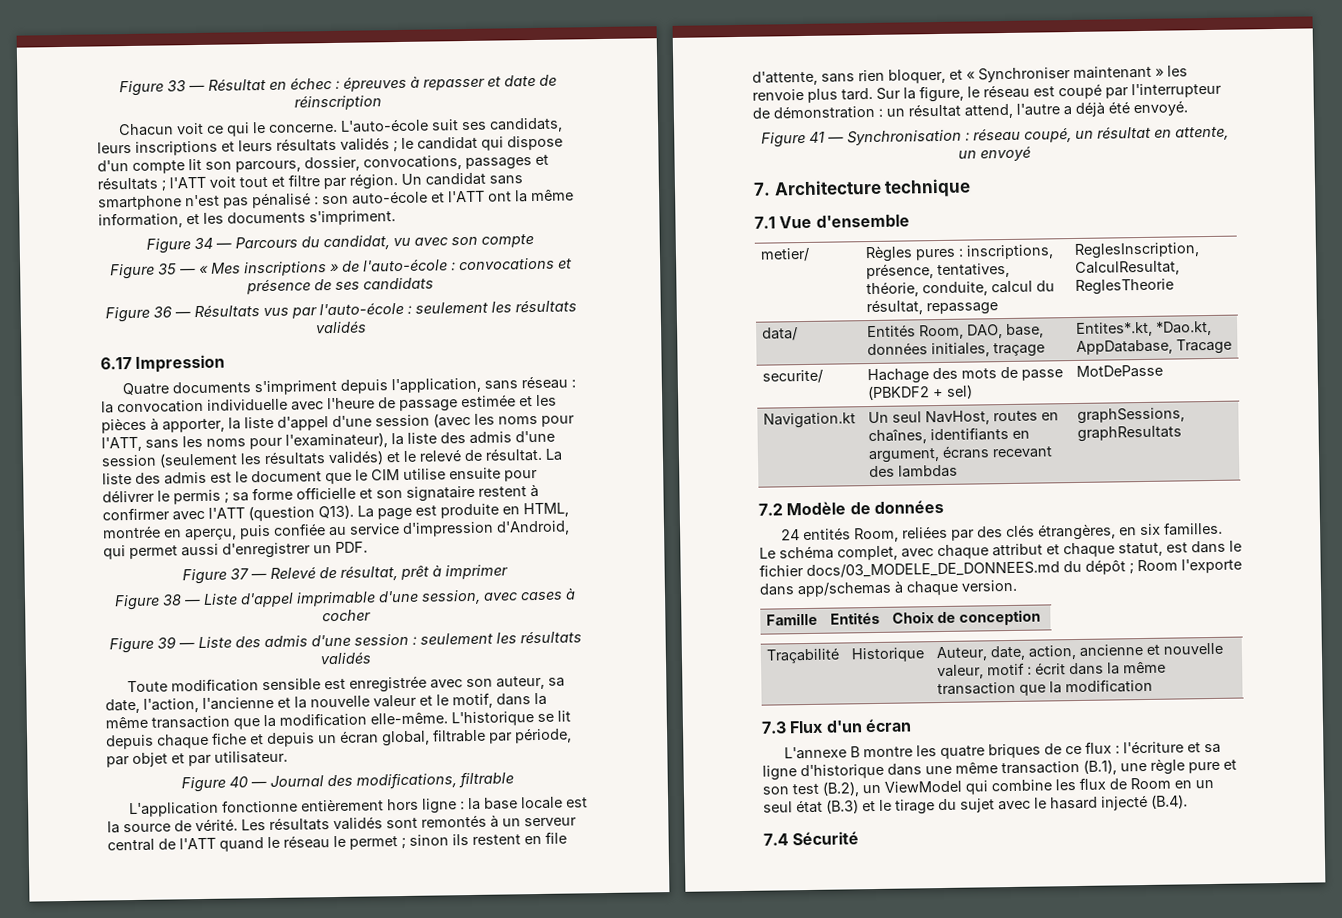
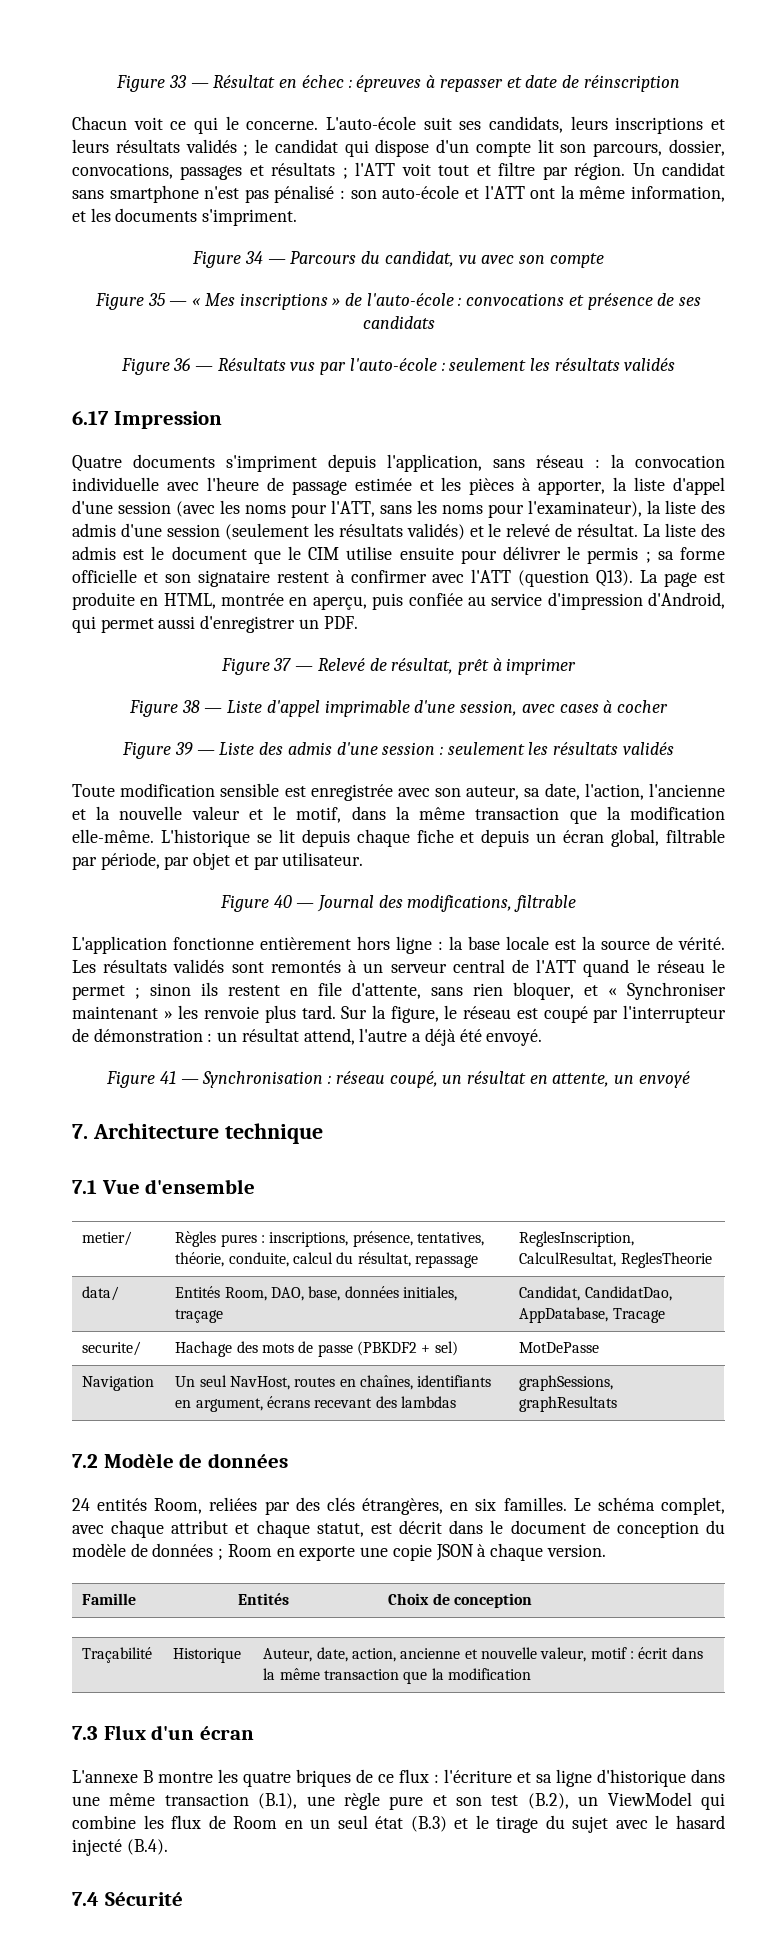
[1076,320,1213,337] Entites*.kt, *Dao.kt, -> [519,1286,672,1301] Candidat, CandidatDao,
[763,412,857,429] Navigation.kt -> [82,1376,155,1391] Navigation
(1188, 547) none -> [399,1520,443,1534] décrit
[759,558,1242,578] [759,581,892,598] fichier docs/03_MODELE_DE_DONNEES.md du dépôt ; Room l'exporte dans app/schemas -> [510,1520,725,1538] [72,1543,474,1561] document de conception du modèle de données ; Room en exporte une copie JSON

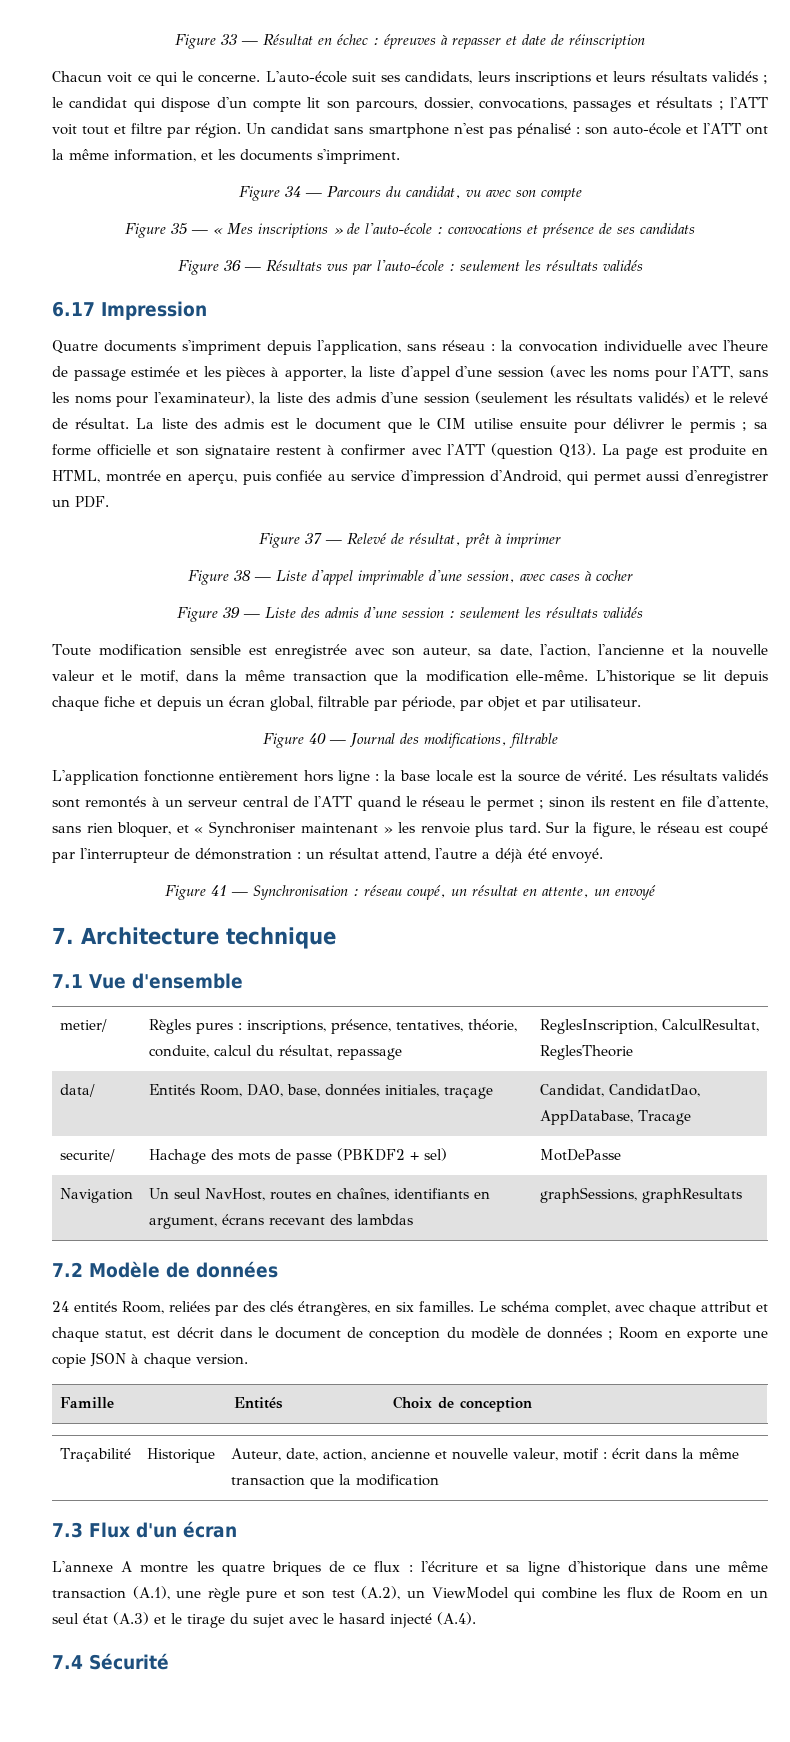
[143,1770,153,1783] B -> [121,1561,133,1572] A
[258,1793,298,1809] (B.1), -> [132,1586,170,1600] (A.1),
[527,1793,569,1809] (B.2), -> [361,1586,401,1600] (A.2),
[410,1816,447,1832] (B.3) -> [113,1612,149,1625] (A.3)
[126,1839,168,1855] (B.4). -> [437,1612,476,1625] (A.4).

